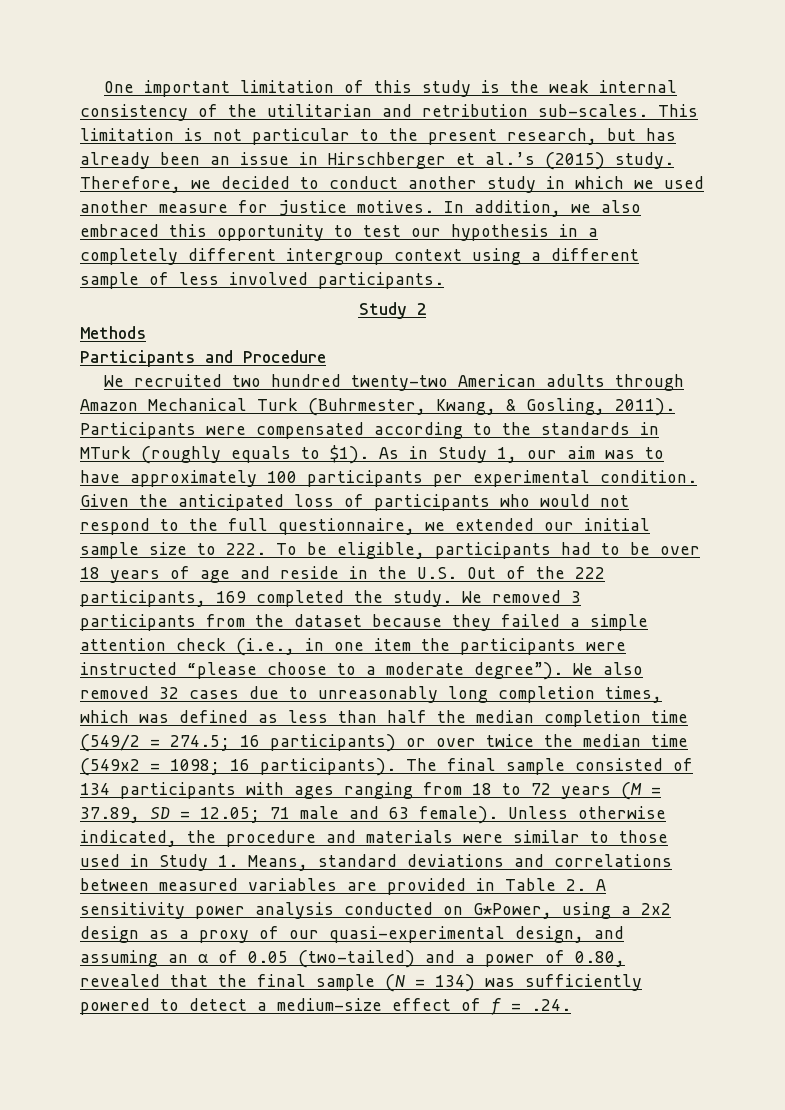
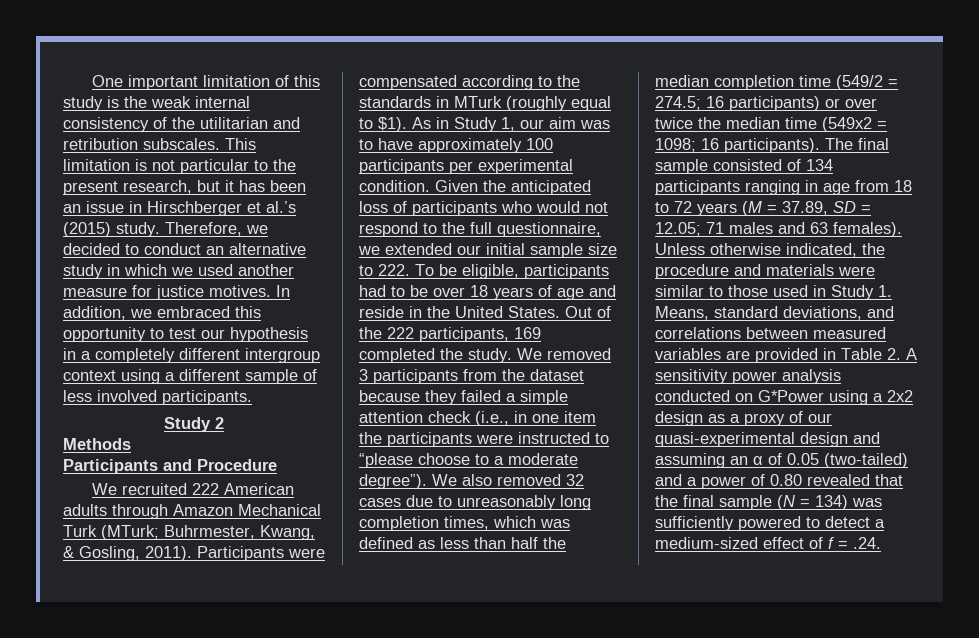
[538,104,648,117] sub-scales. -> [143,138,220,150] subscales.
[646,128,676,141] [80,152,150,169] has already -> [225,180,265,192] it has
[408,176,477,189] another -> [206,243,306,255] an alternative
[601,200,641,213] also -> (152, 313) none
[231,374,448,391] two hundred twenty-two -> [191,483,219,495] 222
[308,398,426,416] (Buhrmester, -> [101,525,255,540] (MTurk; Buhrmester,
[231,446,291,463] equals -> [571,96,611,111] equal
[417,567,457,579] U.S. -> [455,306,560,318] United States.
(177, 668) none -> [595,433,609,444] to
[246,782,413,799] with ages ranging -> [745,180,850,195] ranging in age
[300,806,339,819] male -> [729,222,773,234] males
[419,806,498,824] female). -> [833,222,902,237] females).
[407,854,504,867] deviations -> [783,306,862,320] deviations,
[473,903,552,919] G*Power, -> [758,390,824,402] G*Power
[515,926,584,943] design, -> [800,432,848,447] design
[575,951,625,967] 0.80, -> [770,474,802,486] 0.80
[277,998,382,1011] medium-size -> [655,537,758,549] medium-sized

